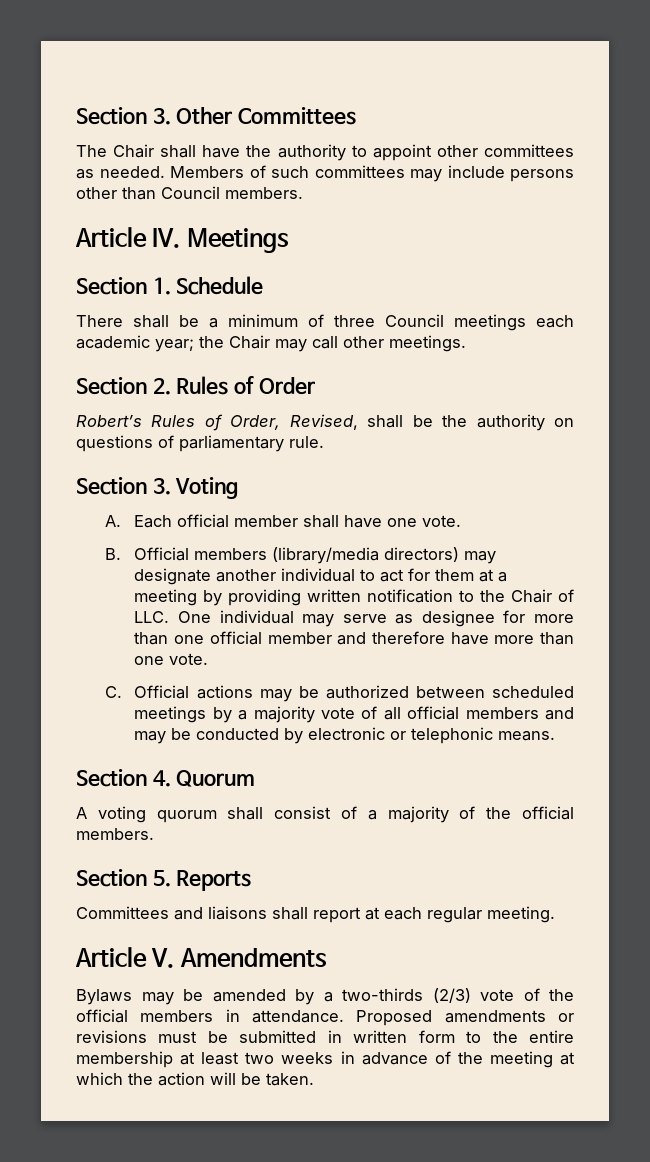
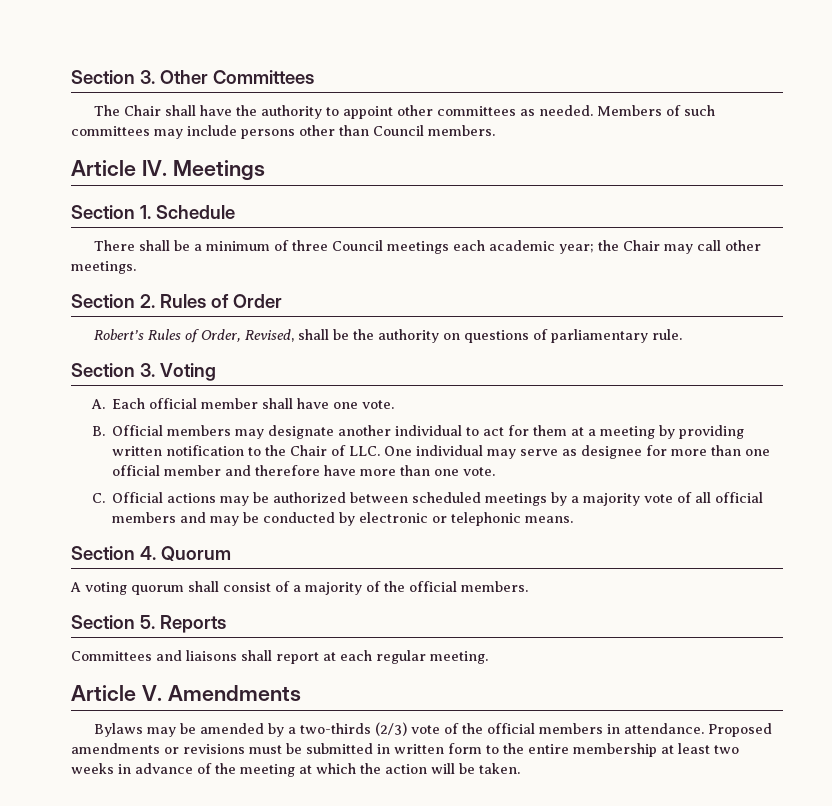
[272,547,460,564] (library/media directors) -> (232, 430) none

